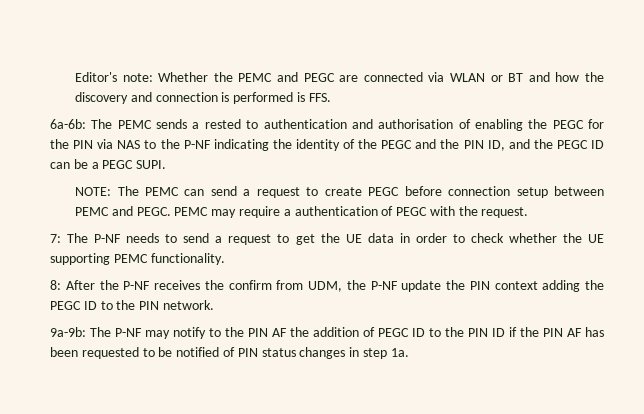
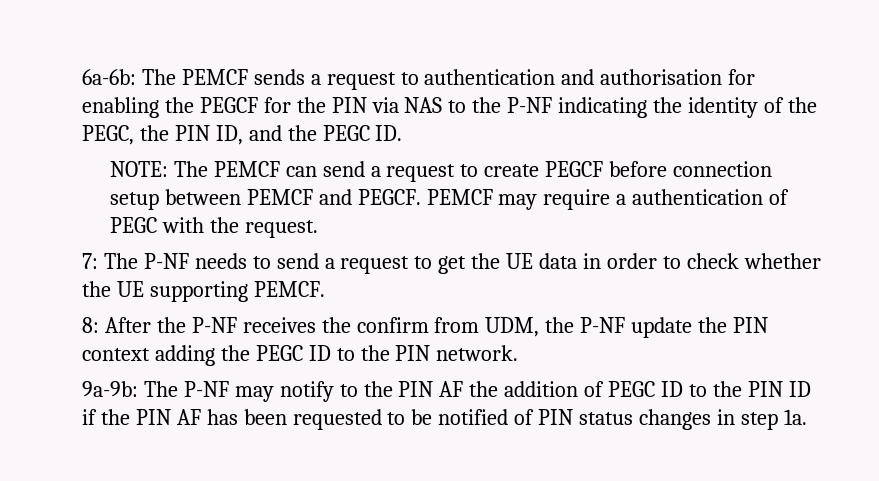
[75,72,604,82] [75,92,331,104] Editor's note: Whether the PEMC and PEGC are connected via WLAN or BT and how the discovery and connection is performed is FFS. // -> (81, 77) none
[117,120,152,129] PEMC -> [181,69,248,85] PEMCF
[204,119,241,129] rested -> [326,72,396,90] request
[458,119,471,129] of -> [728,69,756,85] for
[552,120,584,129] PEGC -> [199,97,258,113] PEGCF
[381,139,437,149] PEGC and -> [81,125,134,145] PEGC,
[591,140,605,149] [50,159,167,169] ID can be a PEGC SUPI. -> [375,125,403,141] ID.
[144,187,179,196] PEMC -> [213,161,280,177] PEMCF
[368,187,400,196] PEGC -> [545,161,604,177] PEGCF
[75,206,209,216] PEMC and PEGC. PEMC -> [246,189,493,205] PEMCF and PEGCF. PEMCF
[113,253,225,265] PEMC functionality. -> [253,281,325,297] PEMCF.

